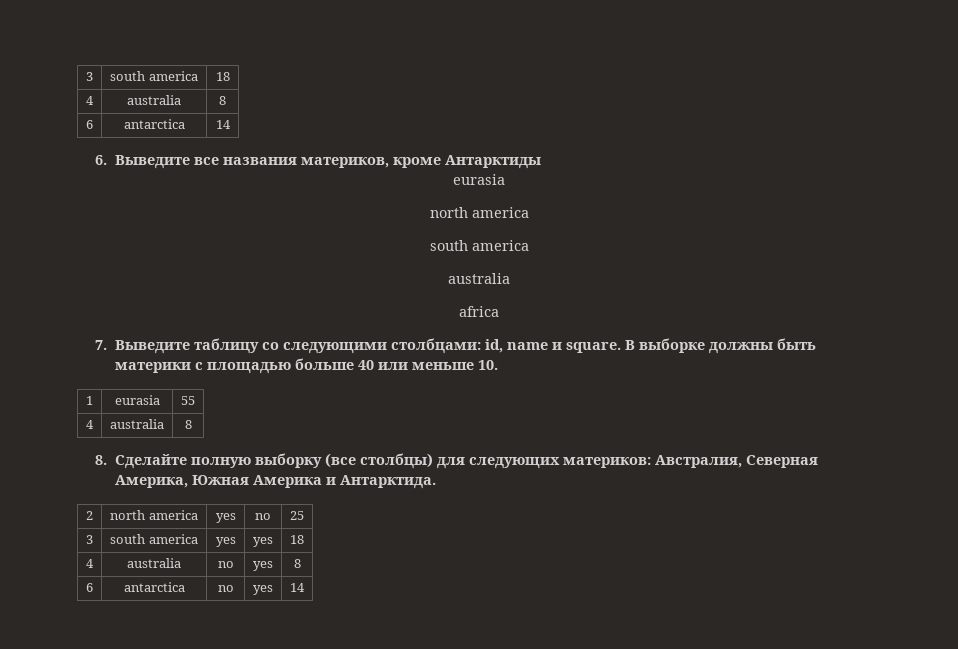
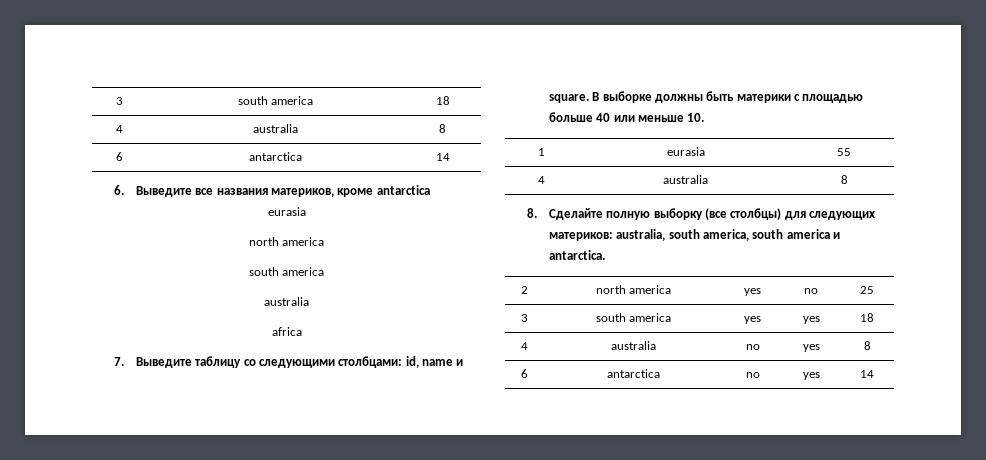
[444,155,541,169] Антарктиды -> [376,185,430,195] antarctica
[654,455,818,468] [114,475,436,489] Австралия, Северная Америка, Южная Америка и Антарктида. -> [616,229,841,241] [548,250,605,260] australia, south america, south america и antarctica.

